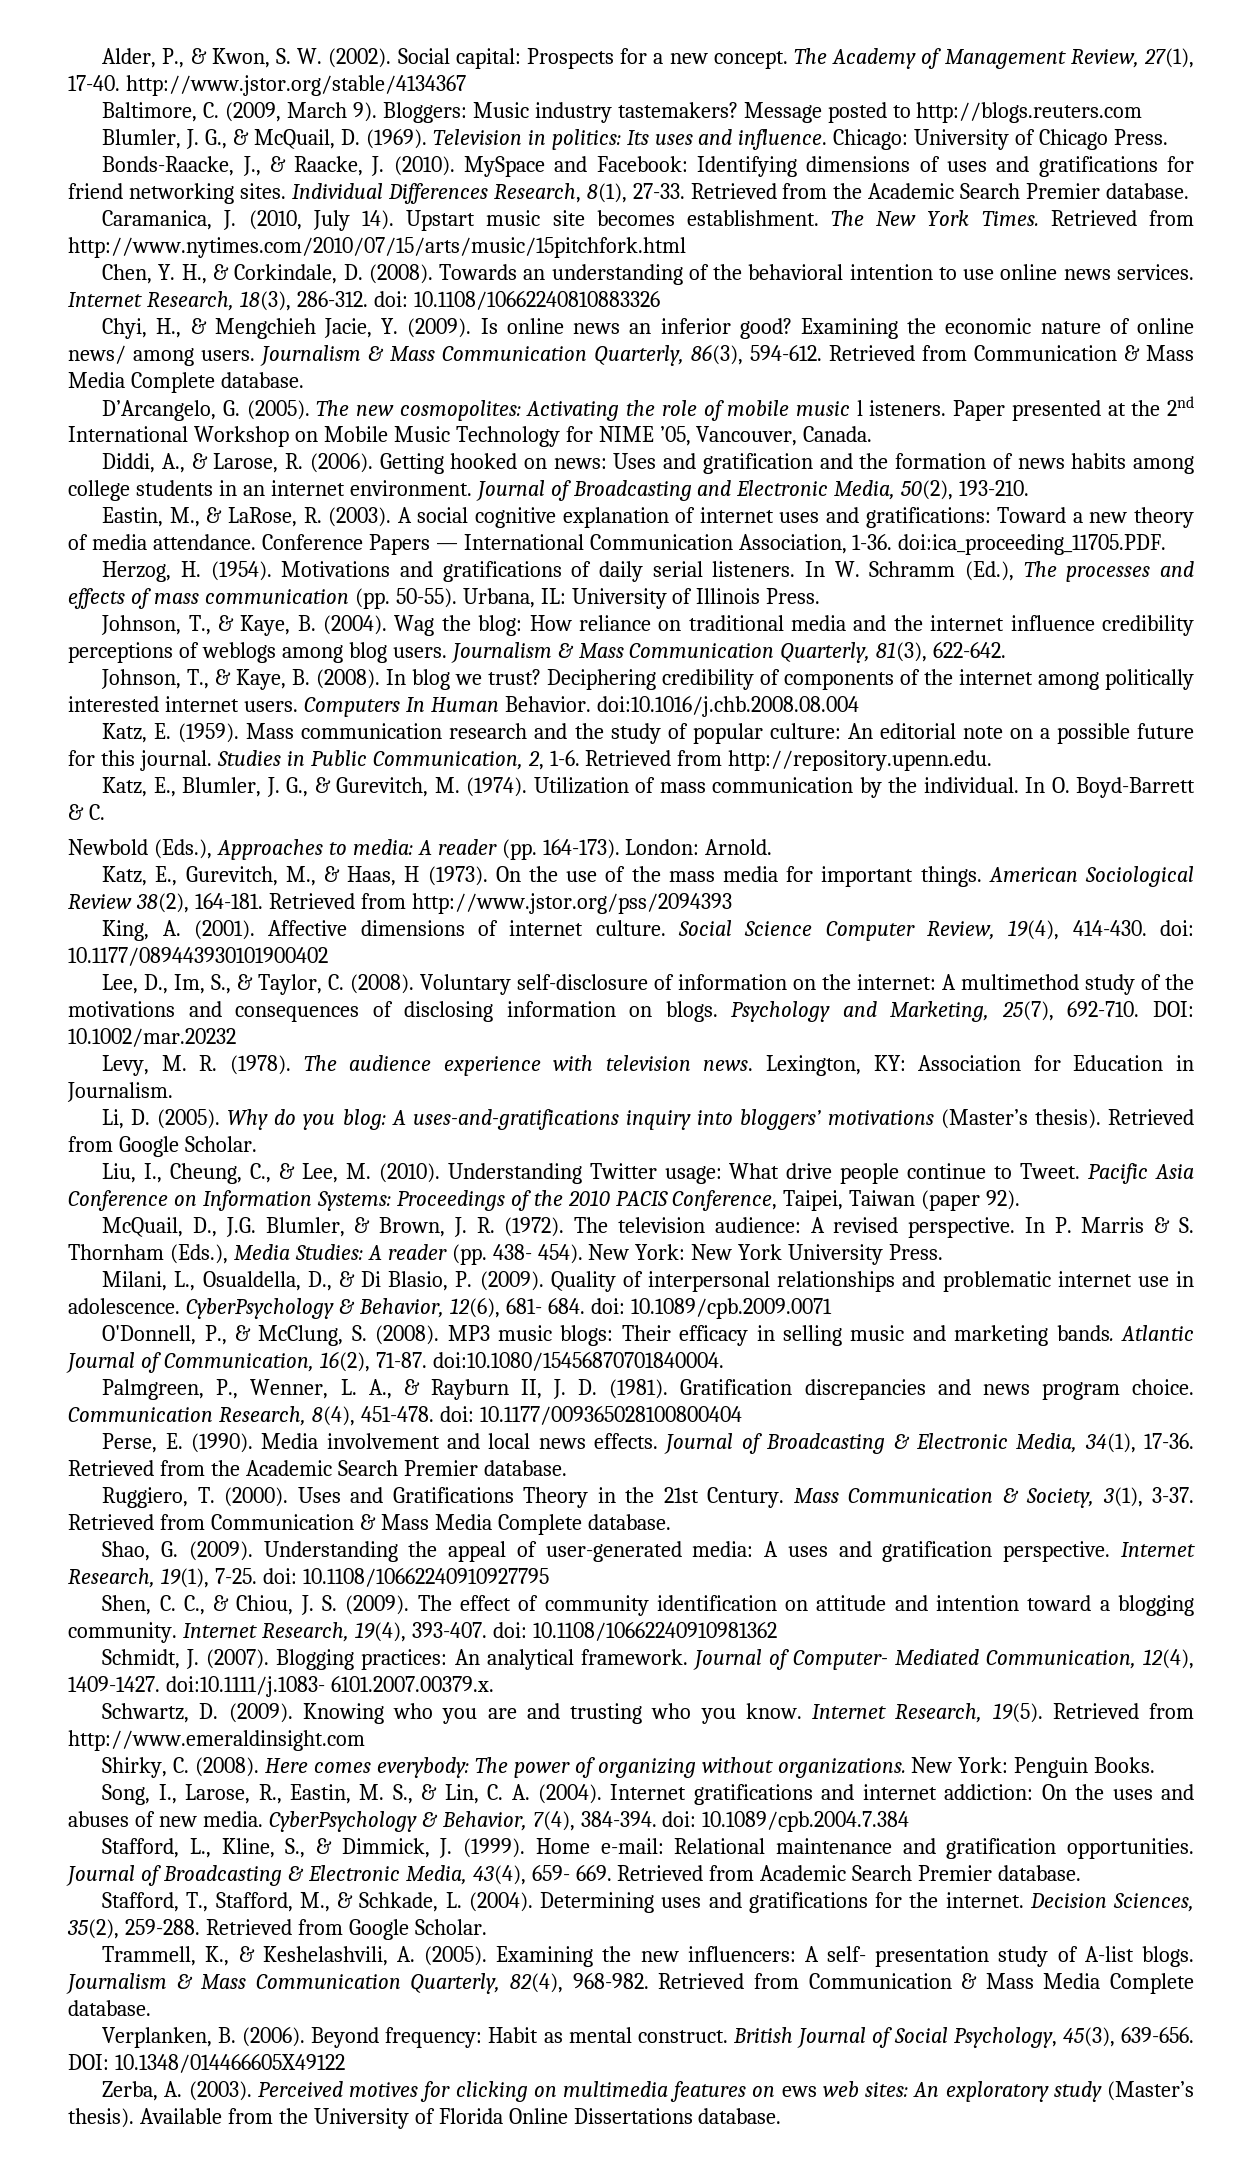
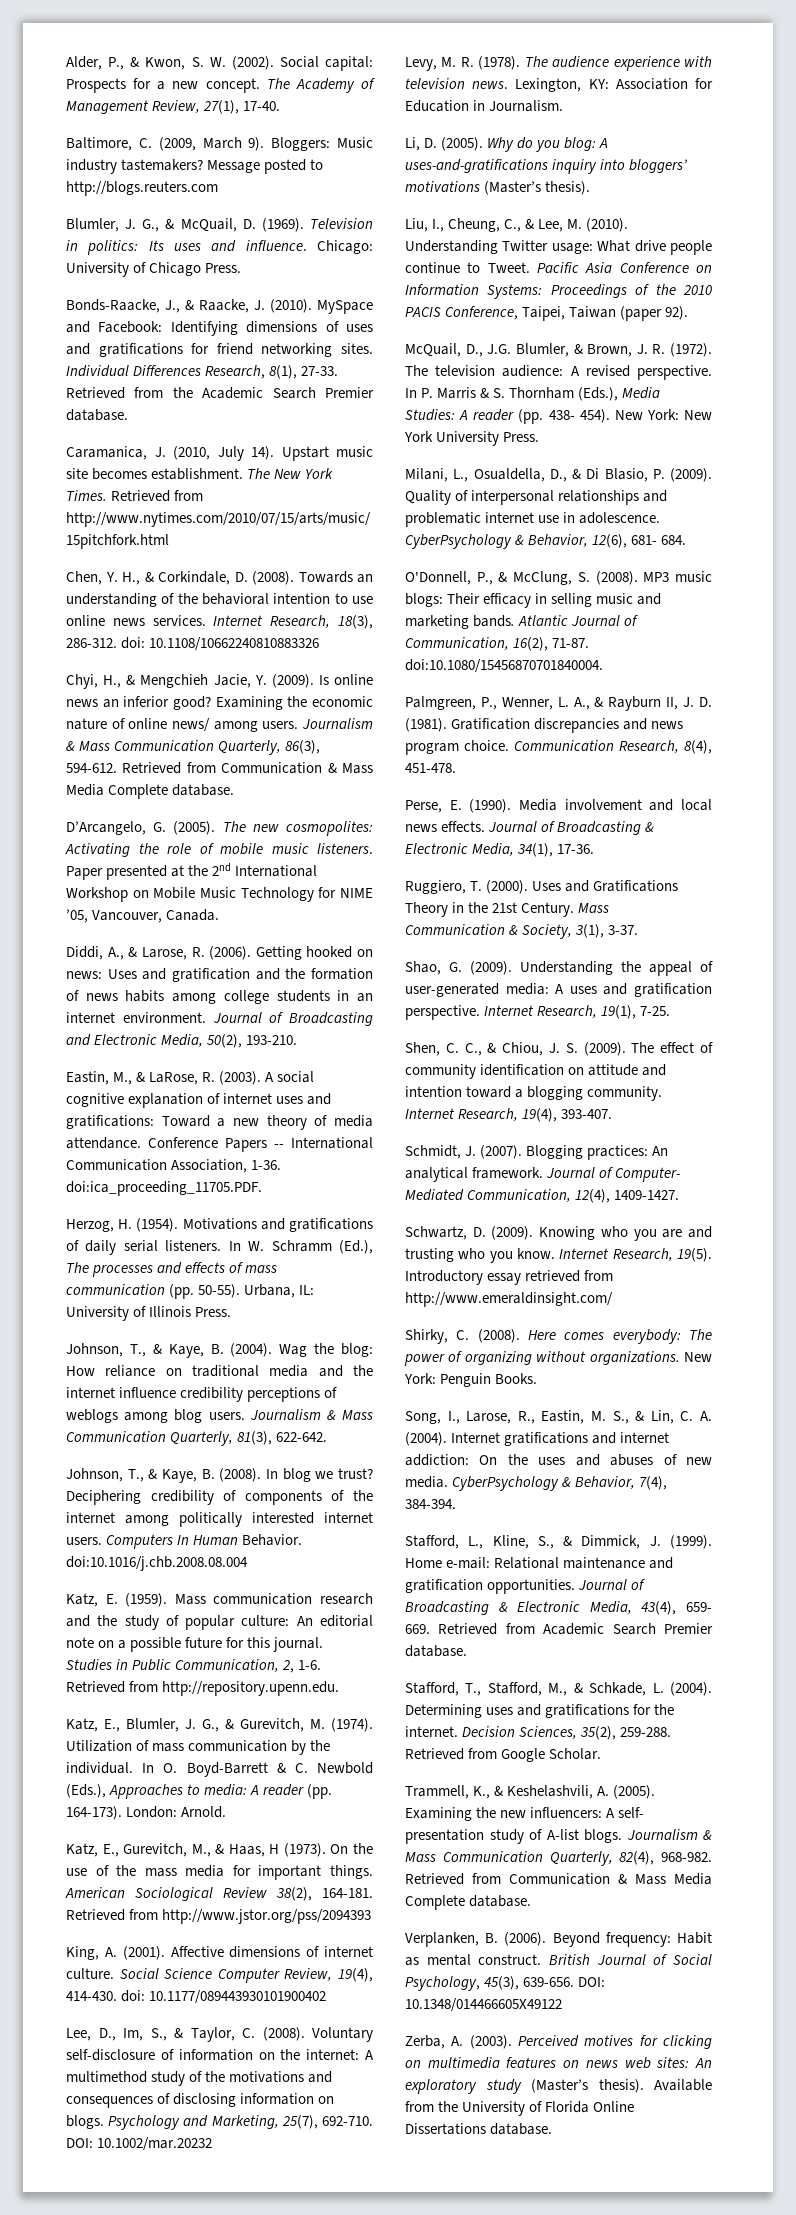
[125,75,466,96] http://www.jstor.org/stable/4134367 -> (281, 106) none
[856,400,947,416] l isteners. -> [317,843,373,854] listeners.
[435,543,458,550] — -> [274,1144,284,1148] --
(105, 812) // -> (308, 1768) none
[1108,1109,1194,1125] [68,1136,257,1157] Retrieved from Google Scholar. -> (591, 188) none
[590,1298,832,1319] doi: 10.1089/cpb.2009.0071 -> (687, 540) none
[439,1406,742,1425] doi: 10.1177/009365028100800404 -> (456, 768) none
[68,1460,567,1476] Retrieved from the Academic Search Premier database. -> (595, 849) none
[68,1514,671,1535] Retrieved from Communication & Mass Media Complete database. -> (639, 930) none
[262,1568,549,1587] doi: 10.1108/10662240910927795 -> (671, 1011) none
[492,1622,777,1641] doi: 10.1108/10662240910981362 -> (613, 1114) none
[165,1676,494,1697] doi:10.1111/j.1083- 6101.2007.00379.x. -> (680, 1195) none
[1052,1703,1194,1719] [68,1730,365,1751] Retrieved from http://www.emeraldinsight.com -> [405,1270,614,1285] [405,1292,613,1307] Introductory essay retrieved from http://www.emeraldinsight.com/
[662,1811,910,1832] doi: 10.1089/cpb.2004.7.384 -> (456, 1504) none
[781,2086,817,2097] ews -> [585,2060,618,2068] news

